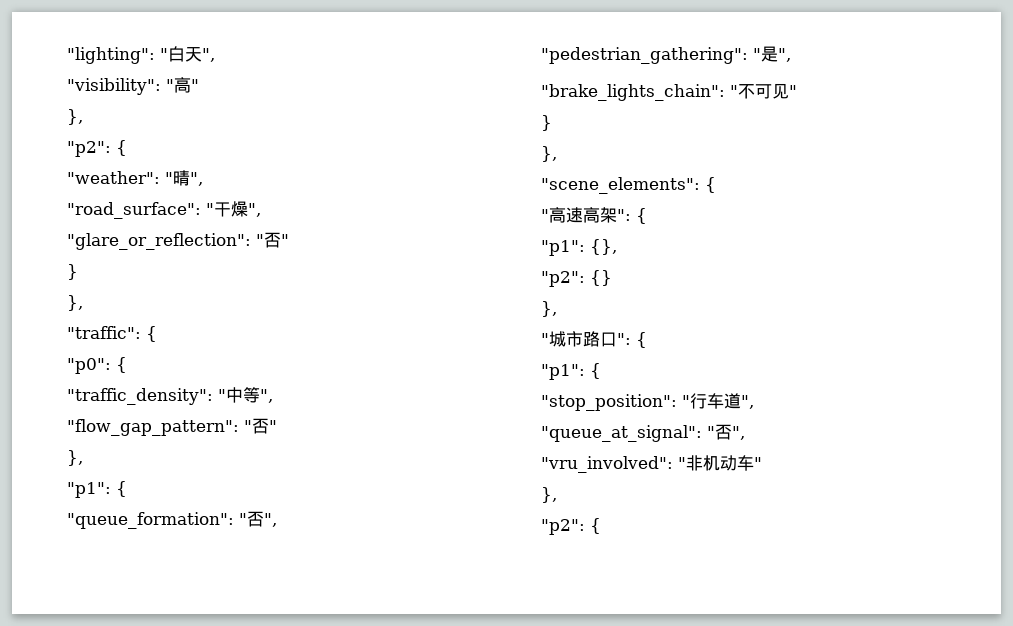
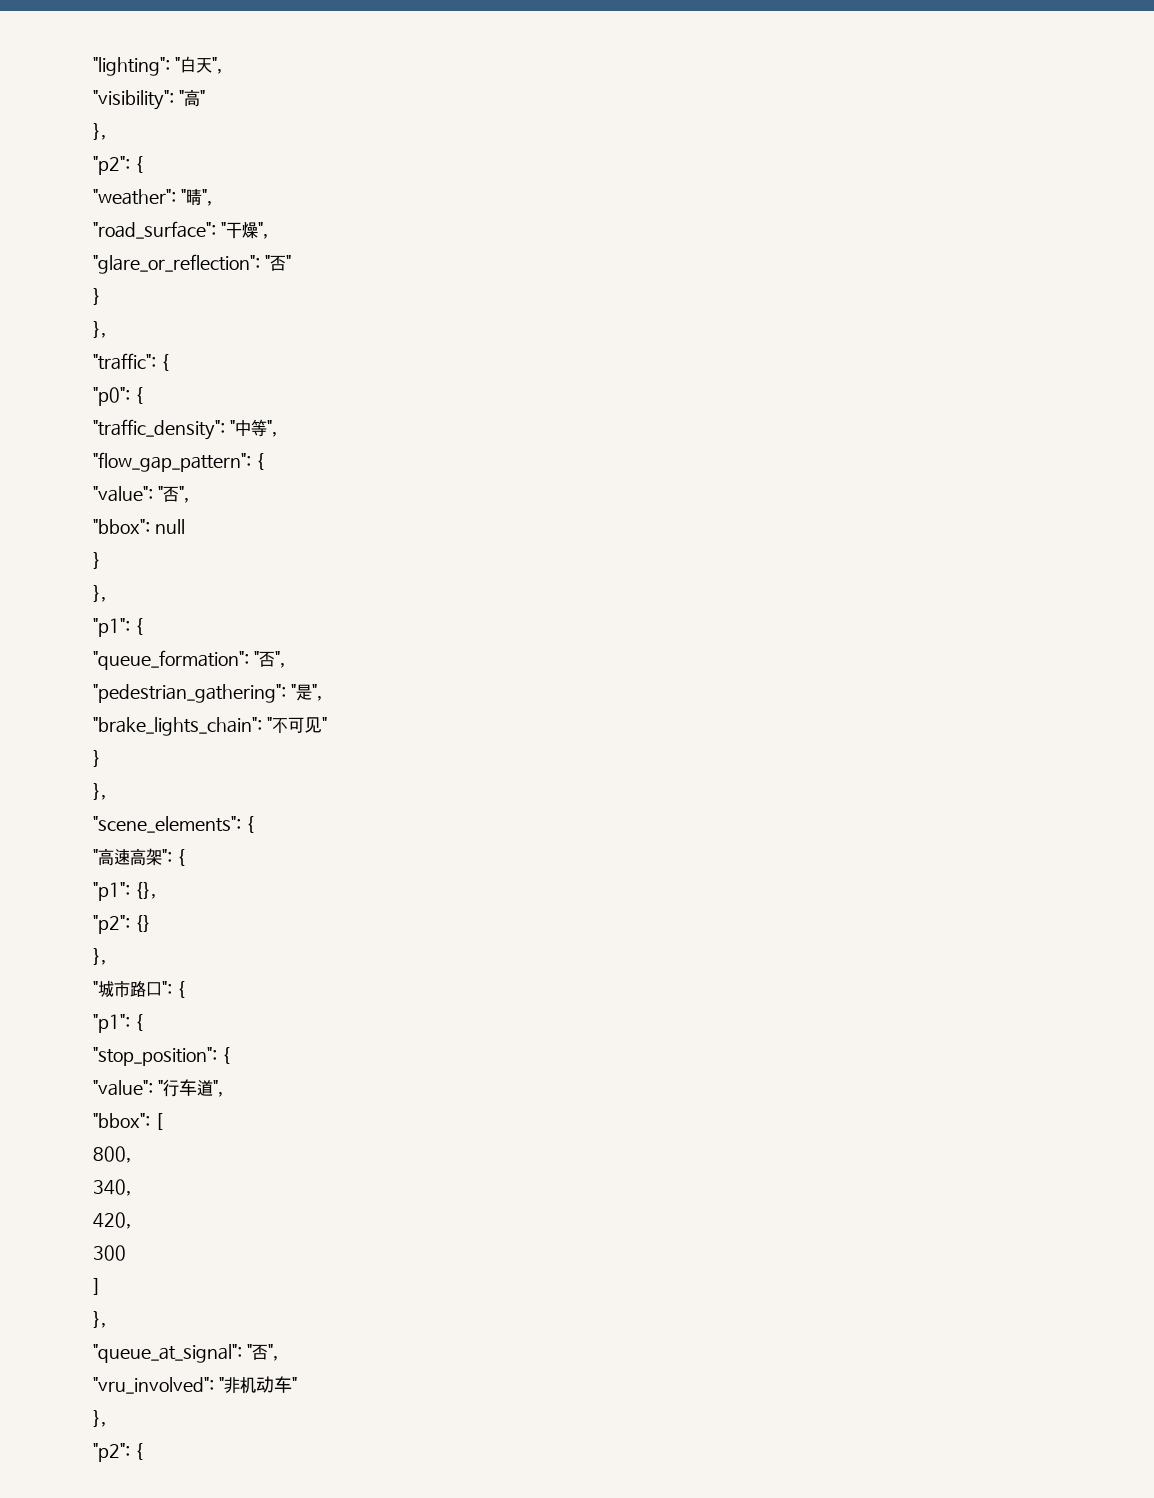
[244,418,277,434] "否" -> [255,453,264,470] [93,486,189,503] [93,519,185,534] [93,552,101,569] { // "value": "否", // "bbox": null // }
(677, 402) none -> [221,1047,230,1064] [93,1080,153,1096] { // "value":
(754, 402) none -> [93,1113,163,1130] [93,1146,131,1163] [93,1179,131,1196] [93,1212,131,1229] [93,1245,126,1261] [93,1278,101,1295] [93,1311,106,1328] // "bbox": [ // 800, // 340, // 420, // 300 // ] // },

